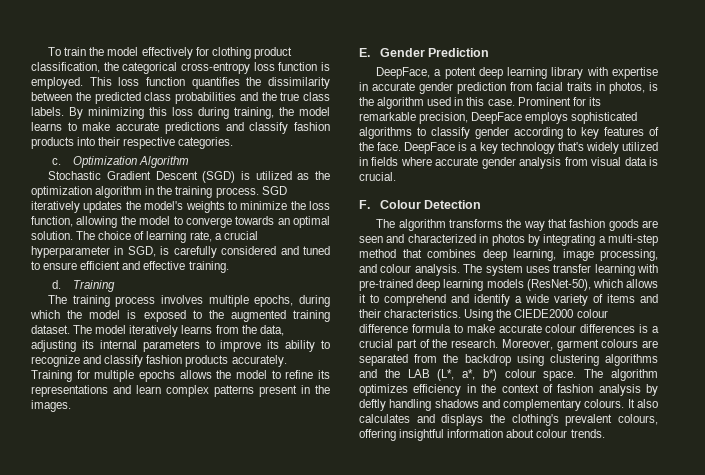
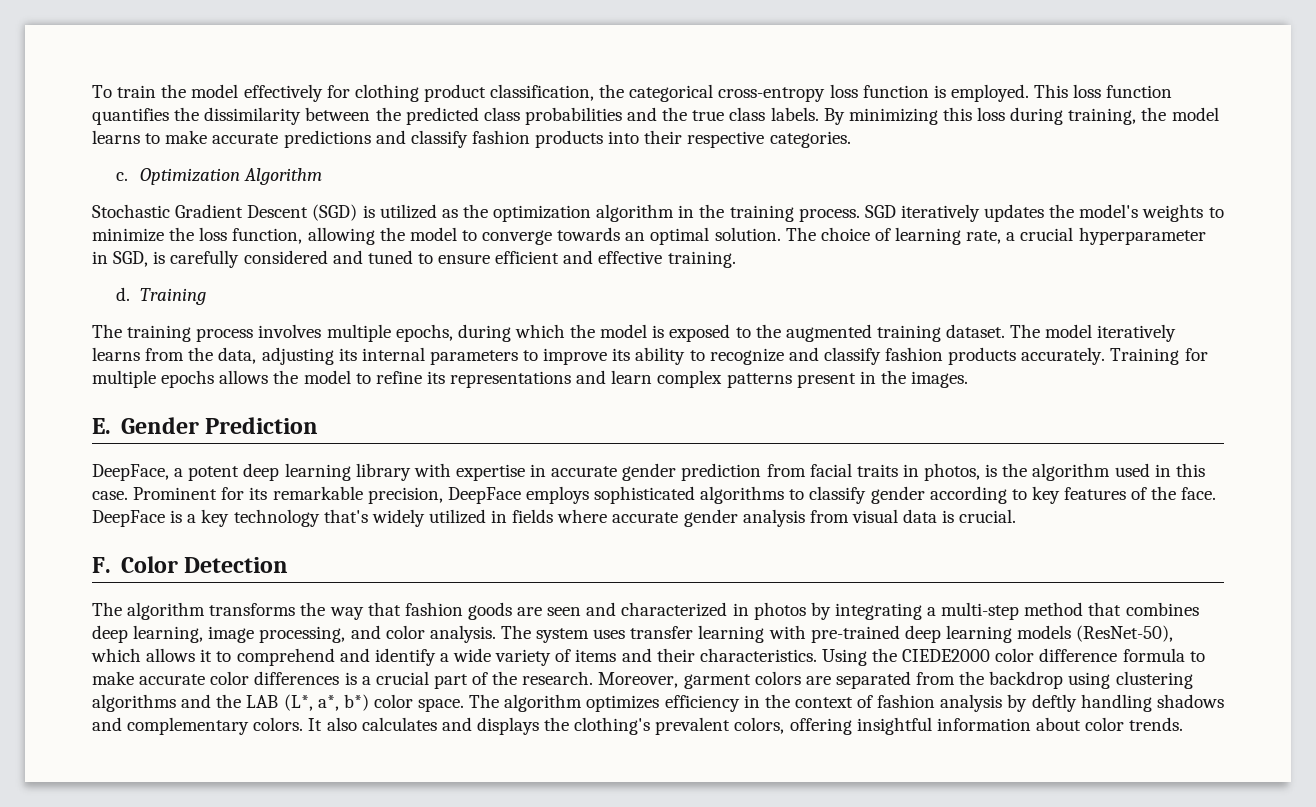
[379,200,421,209] Colour -> [120,556,178,573] Color
[380,264,412,273] colour -> [385,625,425,639] color
[576,309,608,318] colour -> [995,648,1035,662] color
[545,324,577,333] colour -> [210,671,250,685] color
[601,339,639,348] colours -> [754,671,801,685] colors
[504,369,536,378] colour -> [373,694,413,708] color
[584,399,625,408] colours. -> [253,717,304,731] colors.
[618,414,658,425] colours, -> [734,717,785,734] colors,
[536,429,568,438] colour -> [1085,717,1125,731] color

